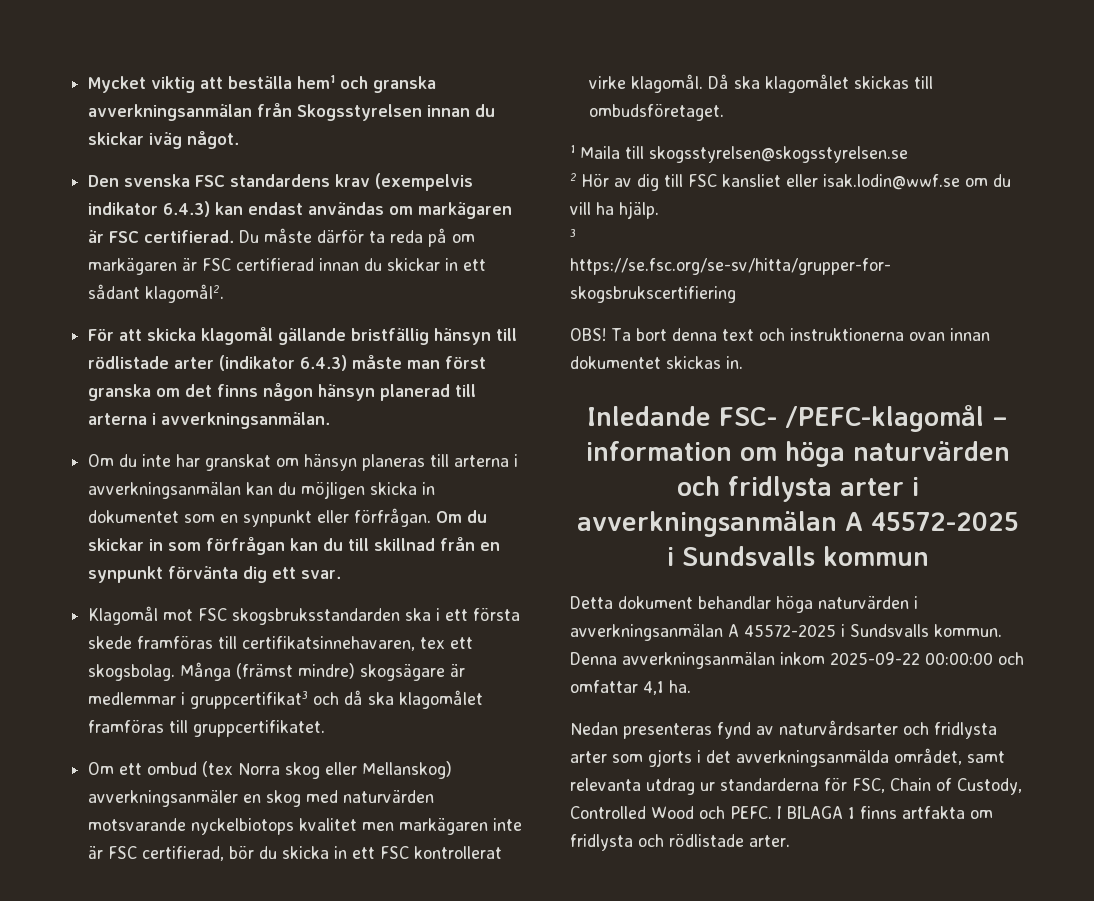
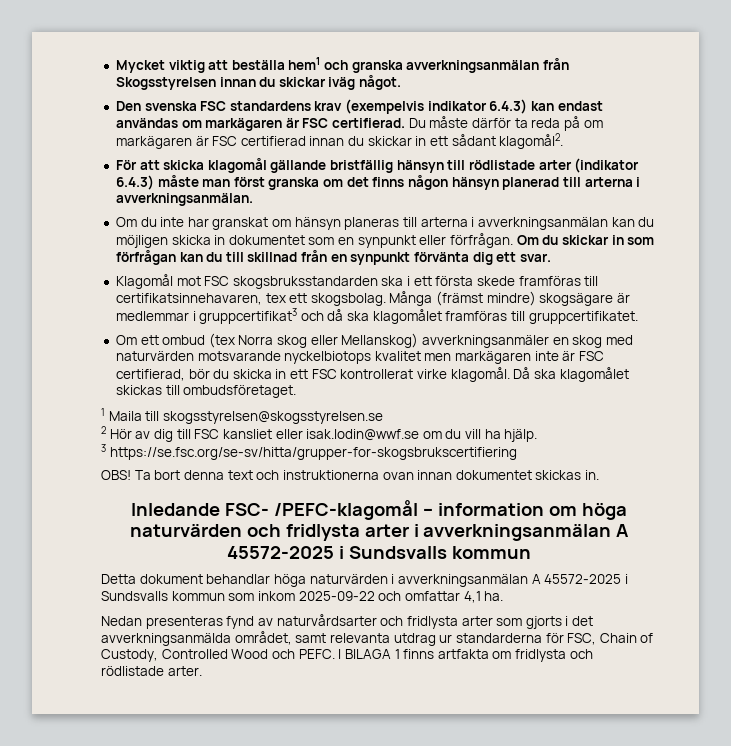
[934,624,1002,637] [570,652,775,669] kommun. Denna avverkningsanmälan -> [171,591,255,601] kommun som
[925,652,993,665] 00:00:00 -> (375, 596) none

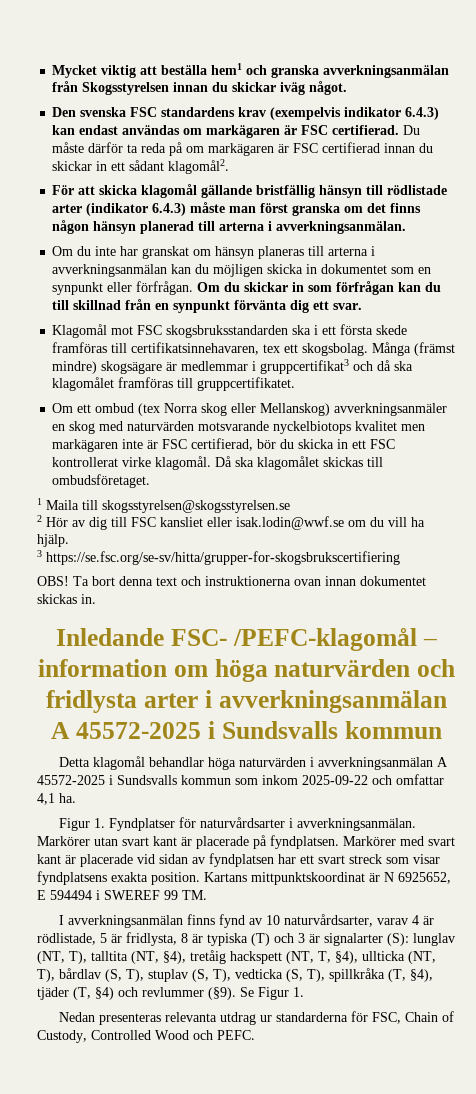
[139,574,203,584] dokument -> [93,756,146,770] klagomål
[101,614,594,629] [101,631,327,646] Nedan presenteras fynd av naturvårdsarter och fridlysta arter som gjorts i det avverkningsanmälda området, samt -> [59,817,417,831] [37,835,455,849] [37,853,440,867] [37,871,451,885] [37,890,207,900] [59,914,435,928] [37,932,455,946] [37,950,436,964] [37,968,433,982] [37,987,304,1000] [59,1012,162,1025] Figur 1. Fyndplatser för naturvårdsarter i avverkningsanmälan. Markörer utan svart kant är placerade på fyndplatsen. Markörer med svart kant är placerade vid sidan av fyndplatsen har ett svart streck som visar fyndplatsens exakta position. Kartans mittpunktskoordinat är N 6925652, E 594494 i SWEREF 99 TM. // I avverkningsanmälan finns fynd av 10 naturvårdsarter, varav 4 är rödlistade, 5 är fridlysta, 8 är typiska (T) och 3 är signalarter (S): lunglav (NT, T), talltita (NT, §4), tretåig hackspett (NT, T, §4), ullticka (NT, T), bårdlav (S, T), stuplav (S, T), vedticka (S, T), spillkråka (T, §4), tjäder (T, §4) och revlummer (§9). Se Figur 1. // Nedan presenteras
[338,649,593,662] [101,666,202,676] I BILAGA 1 finns artfakta om fridlysta och rödlistade arter. -> (255, 1035) none

